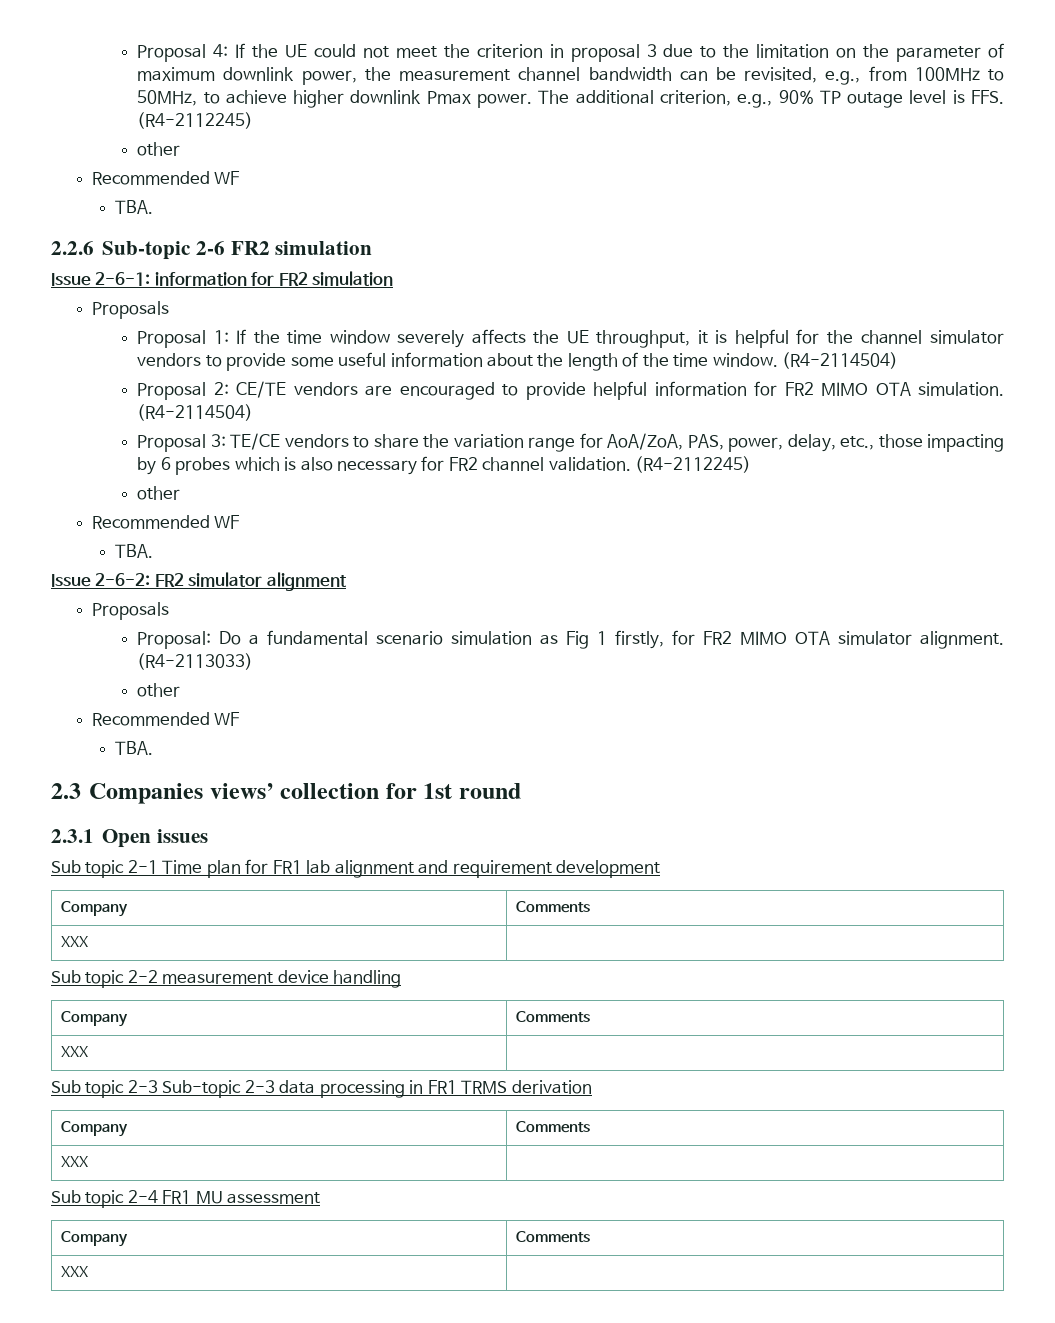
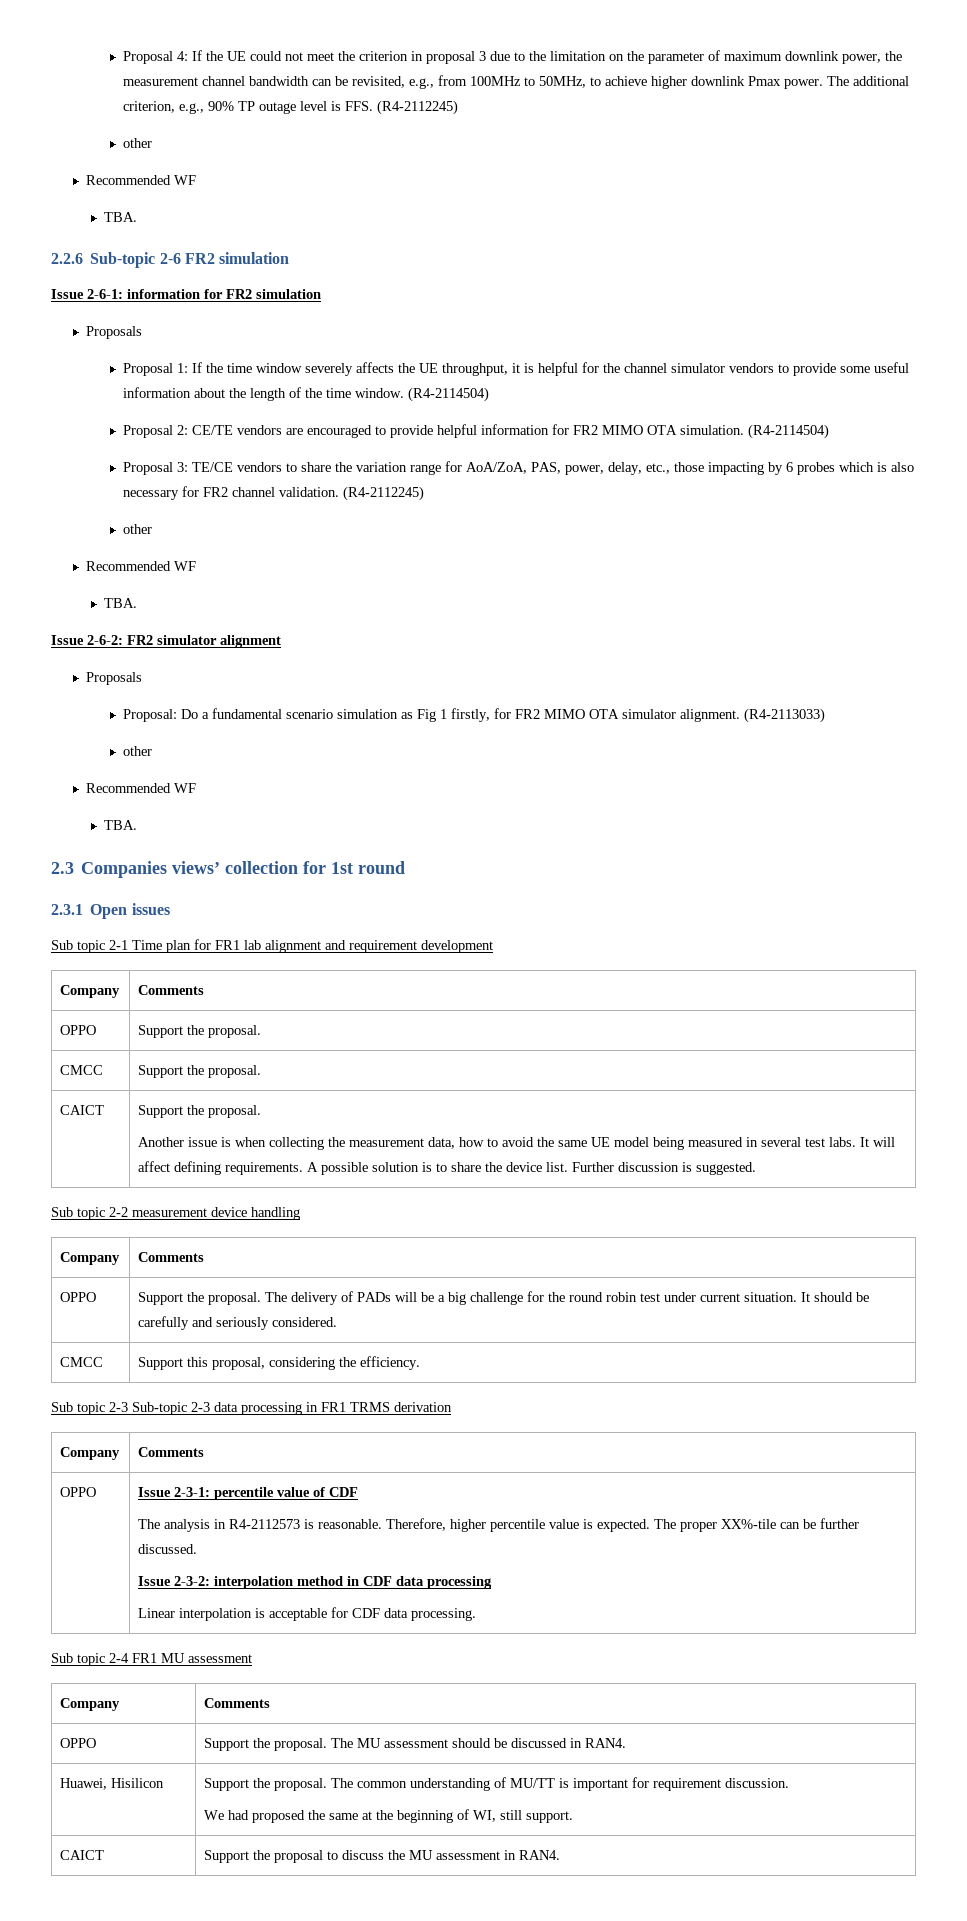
[60,936,88,947] XXX | -> [60,1025,97,1035] [138,1025,262,1038] [60,1065,104,1075] [138,1065,262,1078] [60,1105,105,1115] [138,1105,262,1118] [138,1137,896,1150] [138,1161,757,1175] OPPO | Support the proposal. // CMCC | Support the proposal. // CAICT | Support the proposal. // Another issue is when collecting the measurement data, how to avoid the same UE model being measured in several test labs. It will affect defining requirements. A possible solution is to share the device list. Further discussion is suggested.
[60,1046,88,1057] XXX | -> [60,1292,97,1302] [138,1291,870,1305] [138,1316,338,1330] [60,1357,104,1367] [138,1356,421,1370] OPPO | Support the proposal. The delivery of PADs will be a big challenge for the round robin test under current situation. It should be carefully and seriously considered. // CMCC | Support this proposal, considering the efficiency.
[60,1156,88,1167] XXX | -> [60,1487,97,1497] [138,1487,359,1500] [138,1518,860,1532] [138,1544,198,1554] [138,1576,493,1589] [138,1607,477,1621] OPPO | Issue 2-3-1: percentile value of CDF // The analysis in R4-2112573 is reasonable. Therefore, higher percentile value is expected. The proper XX%-tile can be further discussed. // Issue 2-3-2: interpolation method in CDF data processing // Linear interpolation is acceptable for CDF data processing.
[60,1266,88,1277] XXX | -> [60,1738,97,1748] [204,1738,627,1751] [60,1778,165,1790] [204,1777,790,1791] [204,1809,574,1823] [60,1850,105,1860] [204,1850,561,1863] OPPO | Support the proposal. The MU assessment should be discussed in RAN4. // Huawei, Hisilicon | Support the proposal. The common understanding of MU/TT is important for requirement discussion. // We had proposed the same at the beginning of WI, still support. // CAICT | Support the proposal to discuss the MU assessment in RAN4.

